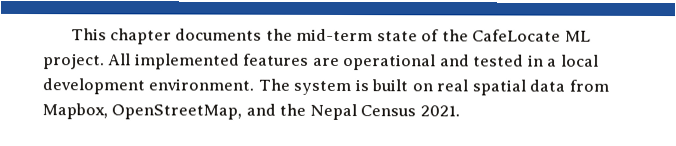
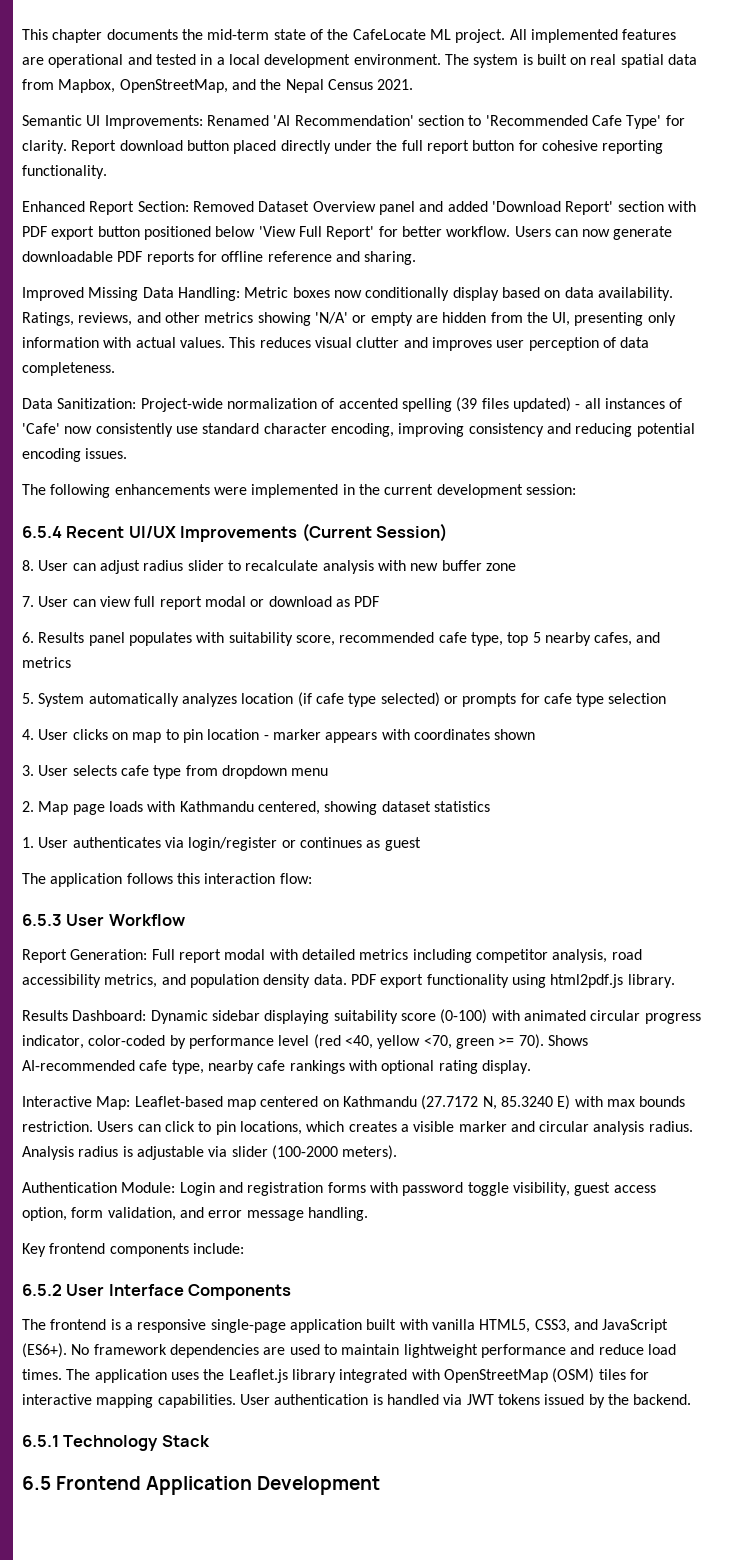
(460, 111) none -> [22,115,685,129] [22,140,664,154] [22,165,107,179] [22,201,696,215] [22,226,673,240] [22,251,417,265] [22,287,673,301] [22,312,676,326] [22,337,650,351] [22,362,115,376] [22,397,683,412] [22,423,695,437] [22,448,128,462] [22,484,576,498] [22,523,448,542] [22,560,516,574] [22,596,380,610] [22,632,661,646] [22,657,71,668] [22,692,667,707] [22,729,536,743] [22,765,329,779] [22,801,490,815] [22,837,421,851] [22,873,312,887] [22,914,185,926] [22,949,642,963] [22,974,675,988] [22,1009,701,1024] [22,1034,588,1049] [22,1060,531,1074] [22,1095,686,1110] [22,1121,693,1135] [22,1145,398,1160] [22,1182,656,1196] [22,1207,368,1221] [22,1243,244,1257] [22,1284,292,1300] [22,1319,669,1333] [22,1343,676,1358] [22,1368,649,1383] [22,1394,692,1408] [22,1435,210,1451] [22,1476,381,1495] // Semantic UI Improvements: Renamed 'AI Recommendation' section to 'Recommended Cafe Type' for clarity. Report download button placed directly under the full report button for cohesive reporting functionality. // Enhanced Report Section: Removed Dataset Overview panel and added 'Download Report' section with PDF export button positioned below 'View Full Report' for better workflow. Users can now generate downloadable PDF reports for offline reference and sharing. // Improved Missing Data Handling: Metric boxes now conditionally display based on data availability. Ratings, reviews, and other metrics showing 'N/A' or empty are hidden from the UI, presenting only information with actual values. This reduces visual clutter and improves user perception of data completeness. // Data Sanitization: Project-wide normalization of accented spelling (39 files updated) - all instances of 'Cafe' now consistently use standard character encoding, improving consistency and reducing potential encoding issues. // The following enhancements were implemented in the current development session: // 6.5.4 Recent UI/UX Improvements (Current Session) // 8. User can adjust radius slider to recalculate analysis with new buffer zone // 7. User can view full report modal or download as PDF // 6. Results panel populates with suitability score, recommended cafe type, top 5 nearby cafes, and metrics // 5. System automatically analyzes location (if cafe type selected) or prompts for cafe type selection // 4. User clicks on map to pin location - marker appears with coordinates shown // 3. User selects cafe type from dropdown menu // 2. Map page loads with Kathmandu centered, showing dataset statistics // 1. User authenticates via login/register or continues as guest // The application follows this interaction flow: // 6.5.3 User Workflow // Report Generation: Full report modal with detailed metrics including competitor analysis, road accessibility metrics, and population density data. PDF export functionality using html2pdf.js library. // Results Dashboard: Dynamic sidebar displaying suitability score (0-100) with animated circular progress indicator, color-coded by performance level (red <40, yellow <70, green >= 70). Shows AI-recommended cafe type, nearby cafe rankings with optional rating display. // Interactive Map: Leaflet-based map centered on Kathmandu (27.7172 N, 85.3240 E) with max bounds restriction. Users can click to pin locations, which creates a visible marker and circular analysis radius. Analysis radius is adjustable via slider (100-2000 meters). // Authentication Module: Login and registration forms with password toggle visibility, guest access option, form validation, and error message handling. // Key frontend components include: // 6.5.2 User Interface Components // The frontend is a responsive single-page application built with vanilla HTML5, CSS3, and JavaScript (ES6+). No framework dependencies are used to maintain lightweight performance and reduce load times. The application uses the Leaflet.js library integrated with OpenStreetMap (OSM) tiles for interactive mapping capabilities. User authentication is handled via JWT tokens issued by the backend. // 6.5.1 Technology Stack // 6.5 Frontend Application Development

